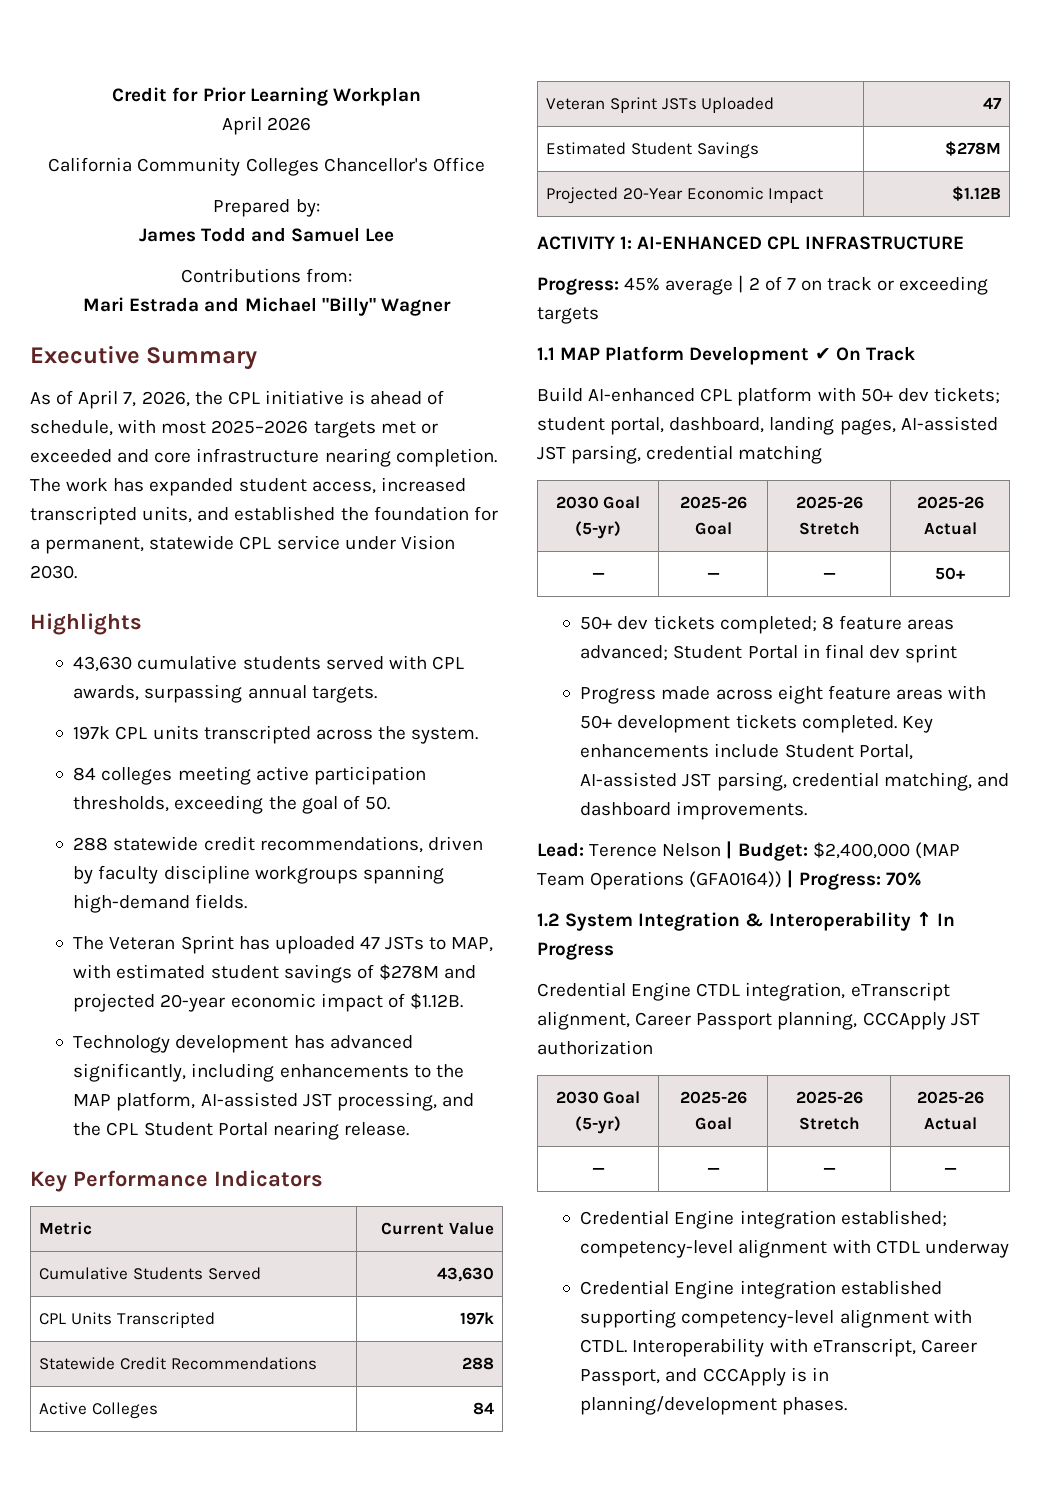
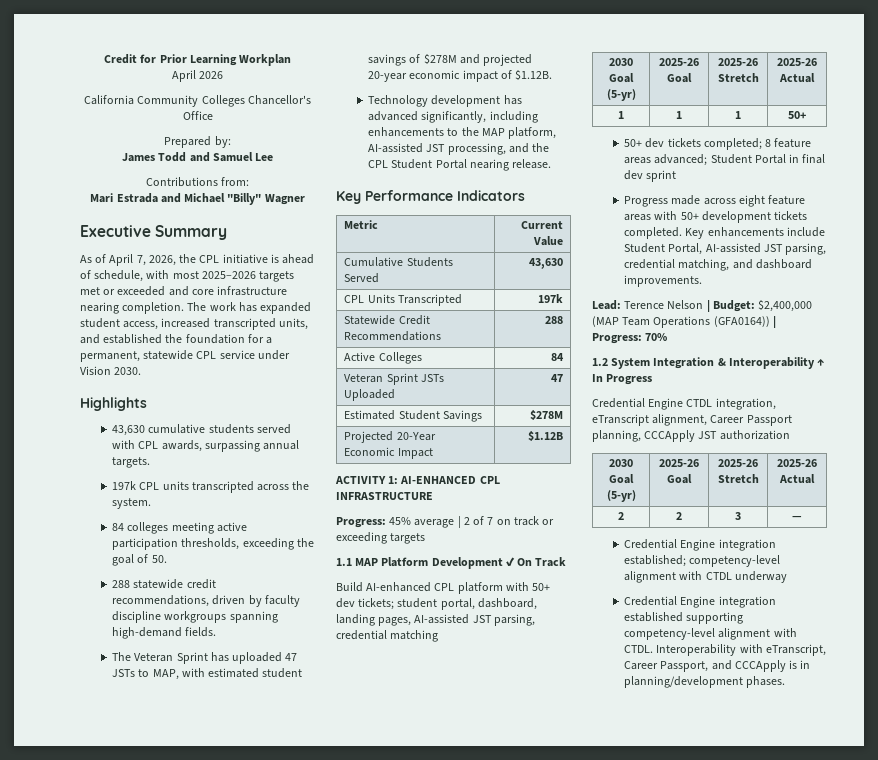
[591,573,605,579] [706,573,720,579] [822,573,836,579] — | — | — -> [618,111,624,119] [676,111,682,119] [735,111,741,119] 1 | 1 | 1
[591,1168,605,1174] [706,1168,720,1174] [822,1168,836,1174] — | — | — -> [618,512,624,520] [676,512,682,520] [735,512,741,520] 2 | 2 | 3

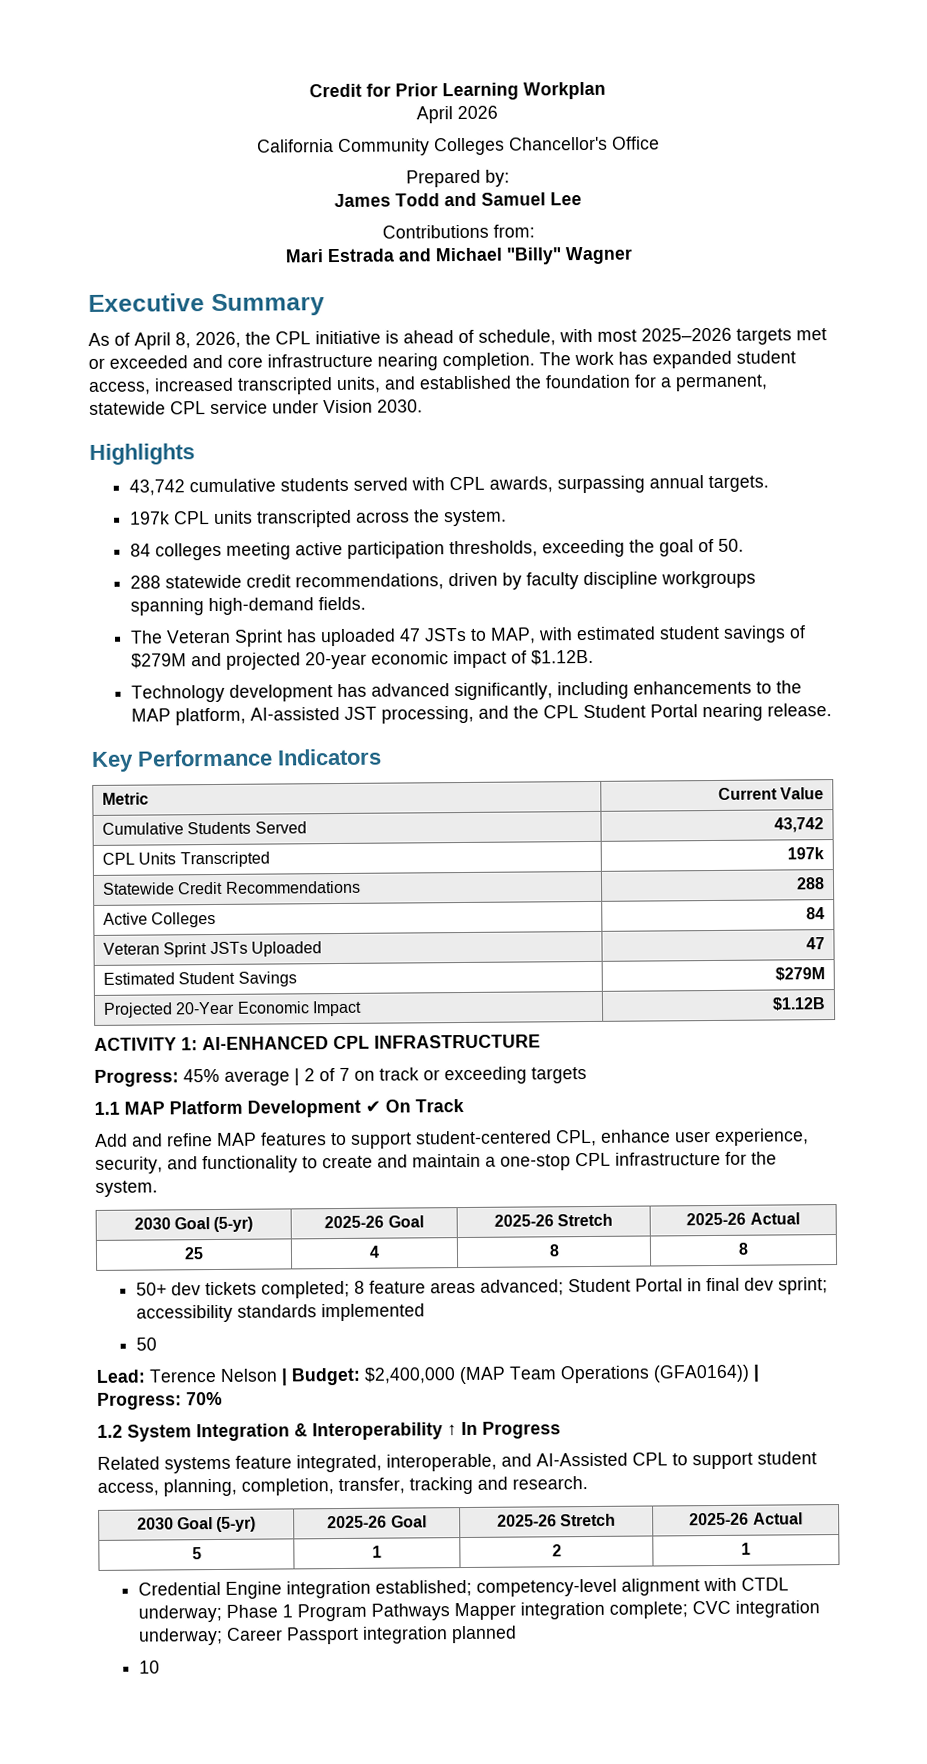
[136,255,146,266] 7, -> [175,332,191,349] 8,
[112,425,146,436] 43,630 -> [128,479,185,496] 43,742
[423,54,457,64] $278M -> [130,653,187,669] $279M
[528,258,563,269] 43,630 -> [773,817,824,833] 43,742
[529,410,563,420] $278M -> [774,967,825,981] $279M
[336,582,551,594] [336,598,537,610] [336,614,535,626] [336,630,439,642] [609,58,633,66] [609,73,634,83] [606,89,636,101] [659,58,699,66] [667,73,692,83] [718,58,758,66] [717,73,759,82] [777,58,817,66] [779,73,815,83] [618,111,624,119] [676,111,682,119] [735,111,741,119] [788,111,806,119] Build AI-enhanced CPL platform with 50+ dev tickets; student portal, dashboard, landing pages, AI-assisted JST parsing, credential matching // 2030 Goal (5-yr) | 2025-26 Goal | 2025-26 Stretch | 2025-26 Actual // 1 | 1 | 1 | 50+ -> [95,1128,809,1149] [95,1151,777,1174] [95,1180,158,1197] [133,1216,254,1233] [324,1215,424,1229] [493,1213,614,1227] [686,1212,800,1226] [184,1247,204,1260] [369,1245,380,1258] [548,1244,560,1257] [738,1242,749,1255] Add and refine MAP features to support student-centered CPL, enhance user experience, security, and functionality to create and maintain a one-stop CPL infrastructure for the system. // 2030 Goal (5-yr) | 2025-26 Goal | 2025-26 Stretch | 2025-26 Actual // 25 | 4 | 8 | 8
[646,170,677,182] [624,195,805,207] [624,211,807,223] [624,227,825,239] [624,243,826,255] [624,259,812,271] [624,275,703,287] sprint // Progress made across eight feature areas with 50+ development tickets completed. Key enhancements include Student Portal, AI-assisted JST parsing, credential matching, and dashboard improvements. -> [777,1277,828,1295] [135,1303,425,1323] [135,1337,157,1351] sprint; accessibility standards implemented // 50
[592,398,776,410] [592,414,792,426] [592,430,790,442] [609,459,633,467] [609,474,634,484] [606,490,636,502] [659,459,699,467] [667,474,692,484] [718,459,758,467] [717,474,759,483] [777,459,817,467] [779,474,815,484] [618,512,624,520] [676,512,682,520] [735,512,741,520] [792,516,802,520] Credential Engine CTDL integration, eTranscript alignment, Career Passport planning, CCCApply JST authorization // 2030 Goal (5-yr) | 2025-26 Goal | 2025-26 Stretch | 2025-26 Actual // 2 | 2 | 3 | — -> [97,1451,817,1474] [97,1476,588,1497] [136,1516,257,1533] [327,1515,427,1529] [496,1513,617,1527] [689,1512,803,1526] [191,1547,202,1560] [372,1545,382,1558] [551,1544,562,1557] [741,1542,751,1555] Related systems feature integrated, interoperable, and AI-Assisted CPL to support student access, planning, completion, transfer, tracking and research. // 2030 Goal (5-yr) | 2025-26 Goal | 2025-26 Stretch | 2025-26 Actual // 5 | 1 | 2 | 1
[734,571,787,583] [624,596,776,608] [624,612,744,624] [624,628,797,640] [624,644,826,656] [624,660,811,672] [624,676,786,688] underway // Credential Engine integration established supporting competency-level alignment with CTDL. Interoperability with eTranscript, Career Passport, and CCCApply is in planning/development phases. -> [137,1600,820,1623] [137,1625,517,1646] [138,1660,160,1674] underway; Phase 1 Program Pathways Mapper integration complete; CVC integration underway; Career Passport integration planned // 10

